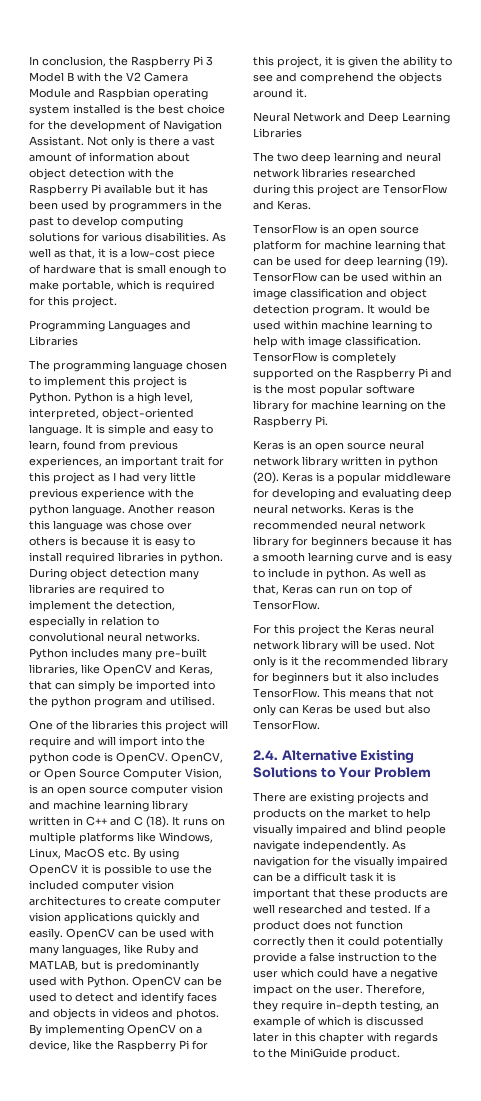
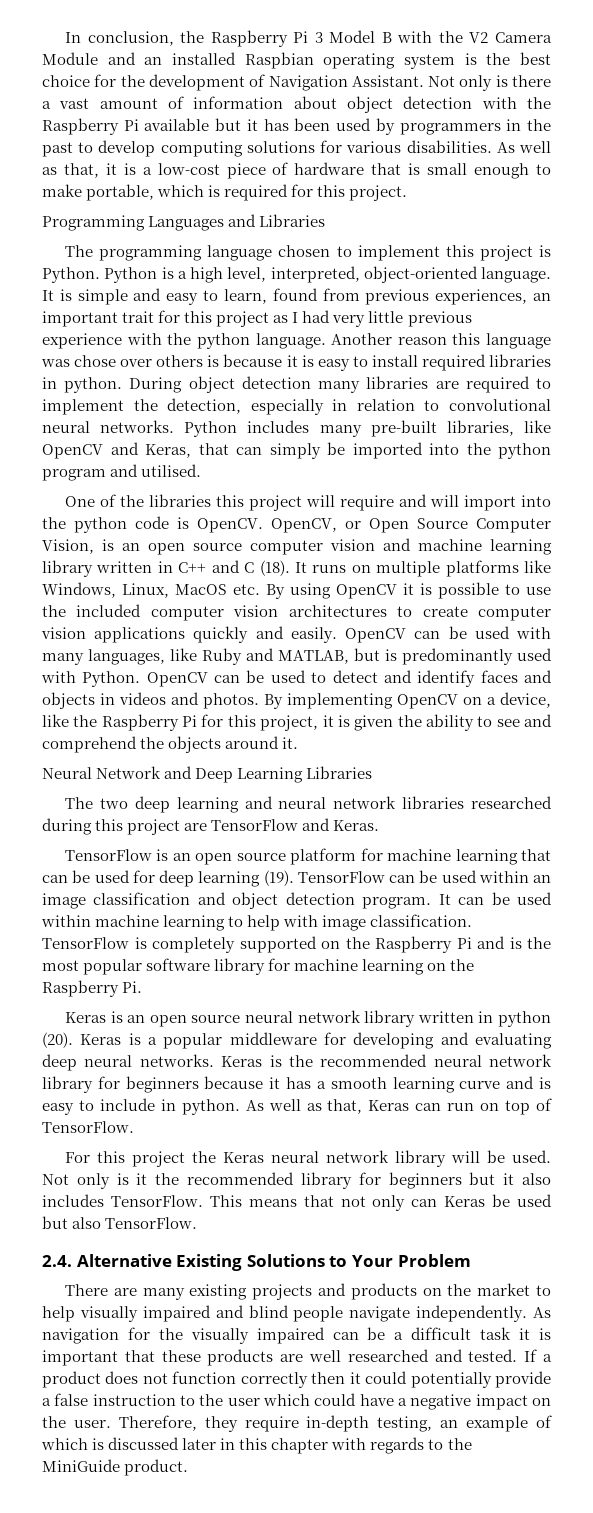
(95, 93) none -> [144,52,236,65] an installed
[73,104,121,114] installed -> (455, 61) none
[378,304,412,314] would -> [458,897,485,905] can
(307, 798) none -> [142,1288,185,1300] many

